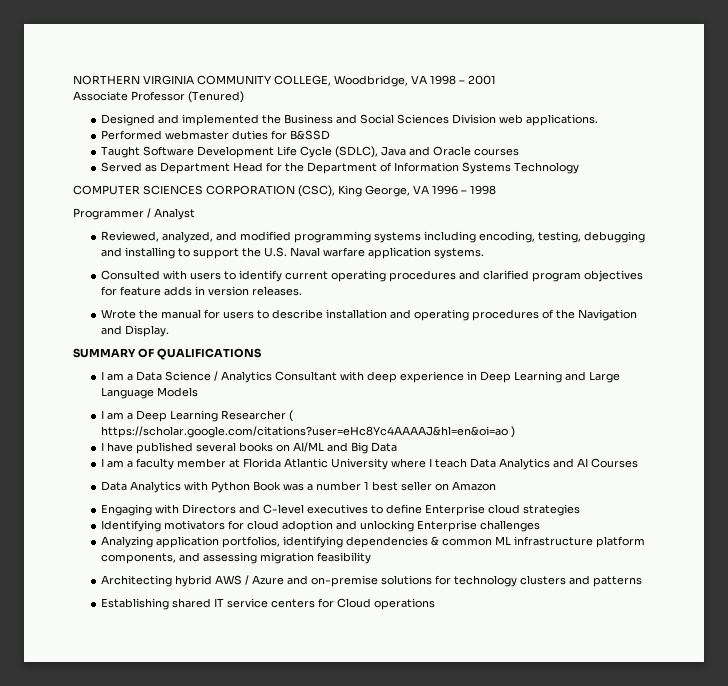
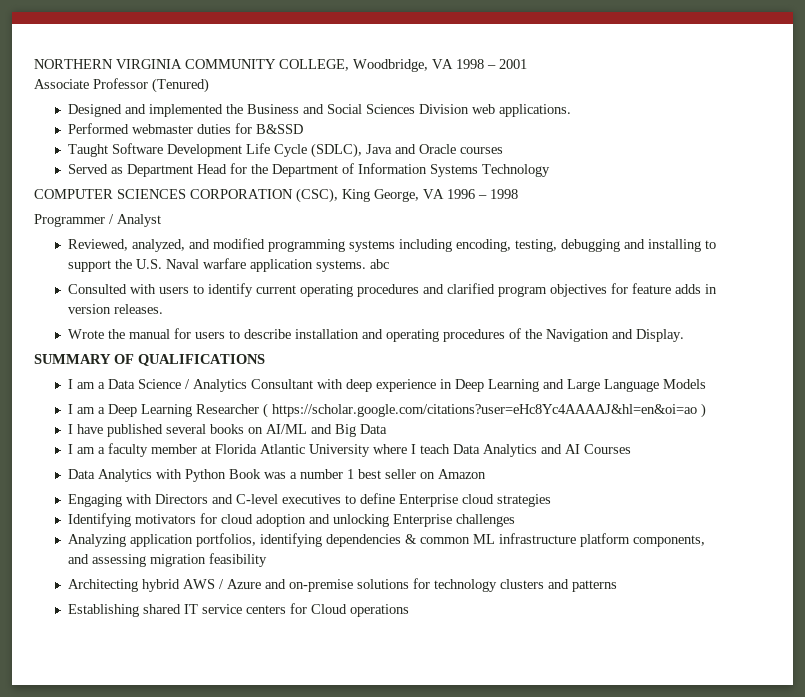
(484, 253) none -> [370,259,390,269] abc

